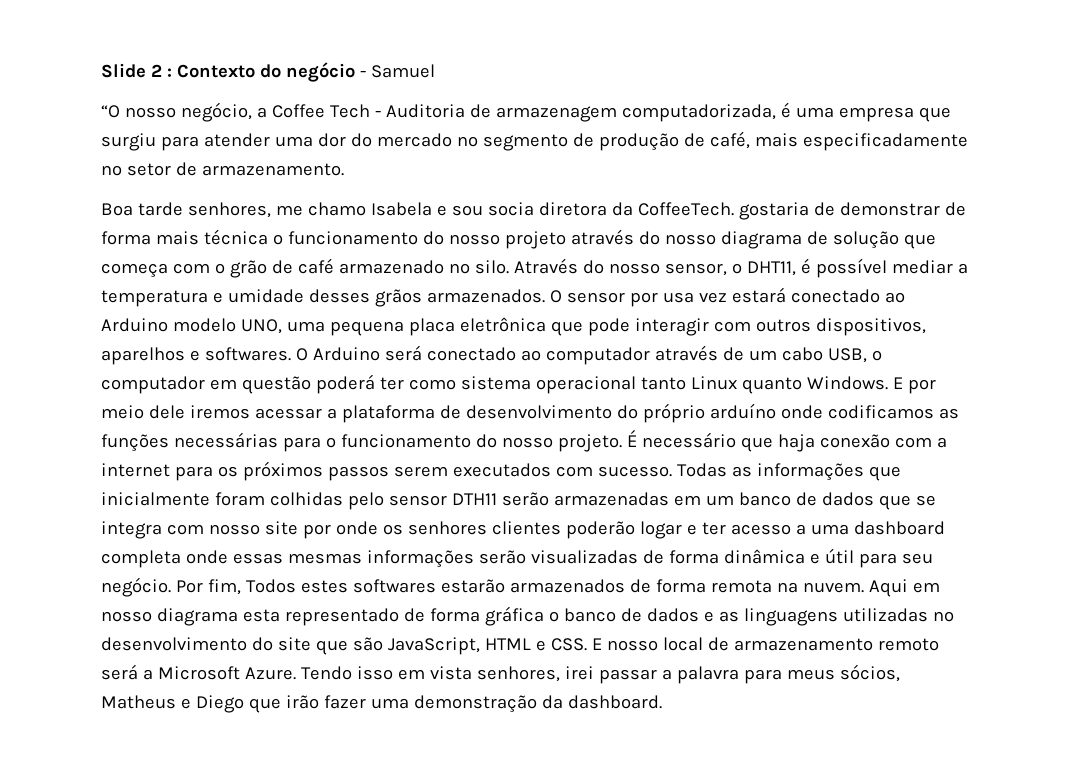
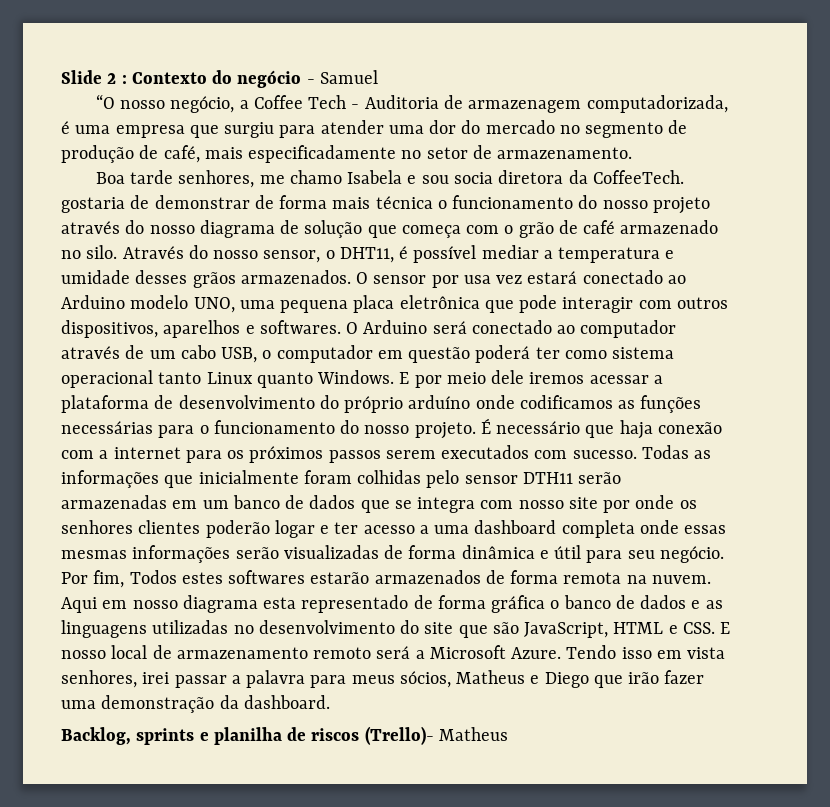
(662, 702) none -> [61,726,508,745] // Backlog, sprints e planilha de riscos (Trello)- Matheus

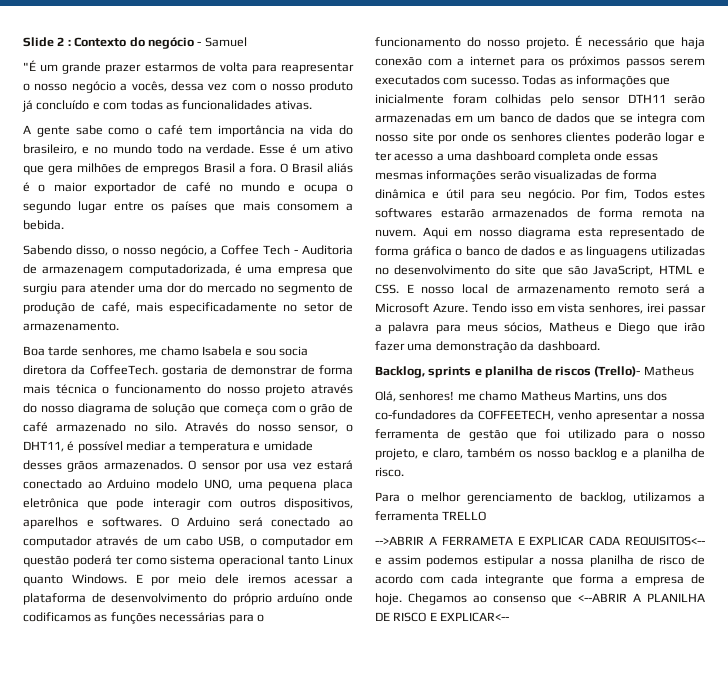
[95,94,115,109] “O -> [23,60,354,74] [23,81,353,93] [22,100,312,112] [23,125,354,137] [23,144,353,155] [23,163,353,175] [23,182,354,194] [23,201,353,213] [23,220,64,230] [23,245,119,256] "É um grande prazer estarmos de volta para reapresentar o nosso negócio a vocês, dessa vez com o nosso produto já concluído e com todas as funcionalidades ativas. // A gente sabe como o café tem importância na vida do brasileiro, e no mundo todo na verdade. Esse é um ativo que gera milhões de empregos Brasil a fora. O Brasil aliás é o maior exportador de café no mundo e ocupa o segundo lugar entre os países que mais consomem a bebida. // Sabendo disso, o
(508, 734) none -> [375,391,667,402] [375,410,705,422] [375,429,705,441] [375,448,705,460] [375,467,404,477] [375,492,705,504] [375,511,487,521] [375,536,705,546] [375,555,705,567] [375,574,705,586] [375,593,705,605] [375,612,510,622] // Olá, senhores! me chamo Matheus Martins, uns dos co-fundadores da COFFEETECH, venho apresentar a nossa ferramenta de gestão que foi utilizado para o nosso projeto, e claro, também os nosso backlog e a planilha de risco. // Para o melhor gerenciamento de backlog, utilizamos a ferramenta TRELLO // -->ABRIR A FERRAMETA E EXPLICAR CADA REQUISITOS<-- e assim podemos estipular a nossa planilha de risco de acordo com cada integrante que forma a empresa de hoje. Chegamos ao consenso que <--ABRIR A PLANILHA DE RISCO E EXPLICAR<--

